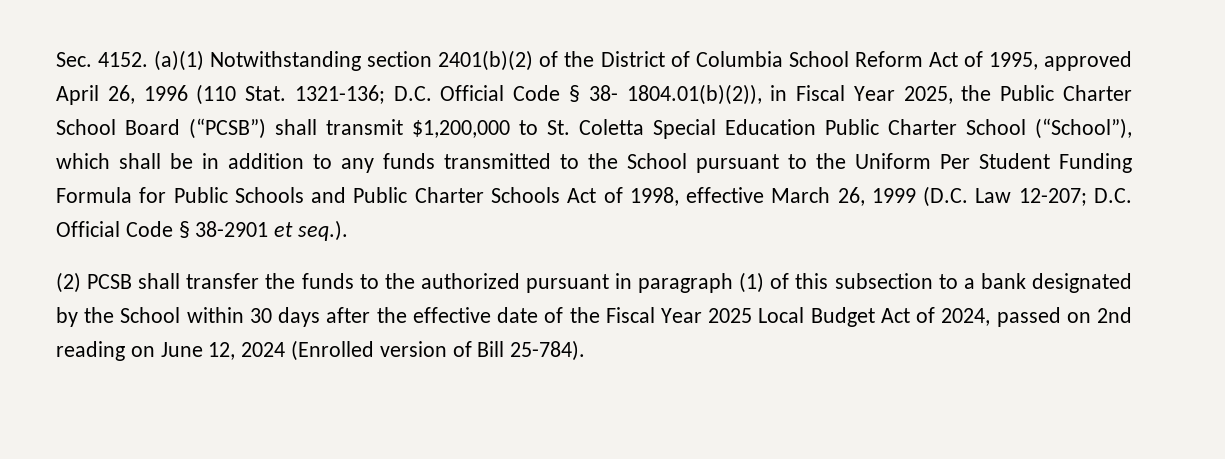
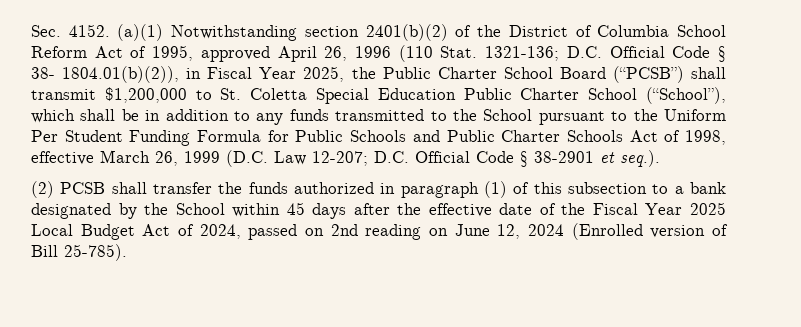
[359,273,609,293] to the authorized pursuant -> [294,182,374,194] authorized
[249,308,272,323] 30 -> [286,202,305,215] 45
[510,340,586,361] 25-784). -> [64,244,127,261] 25-785).

